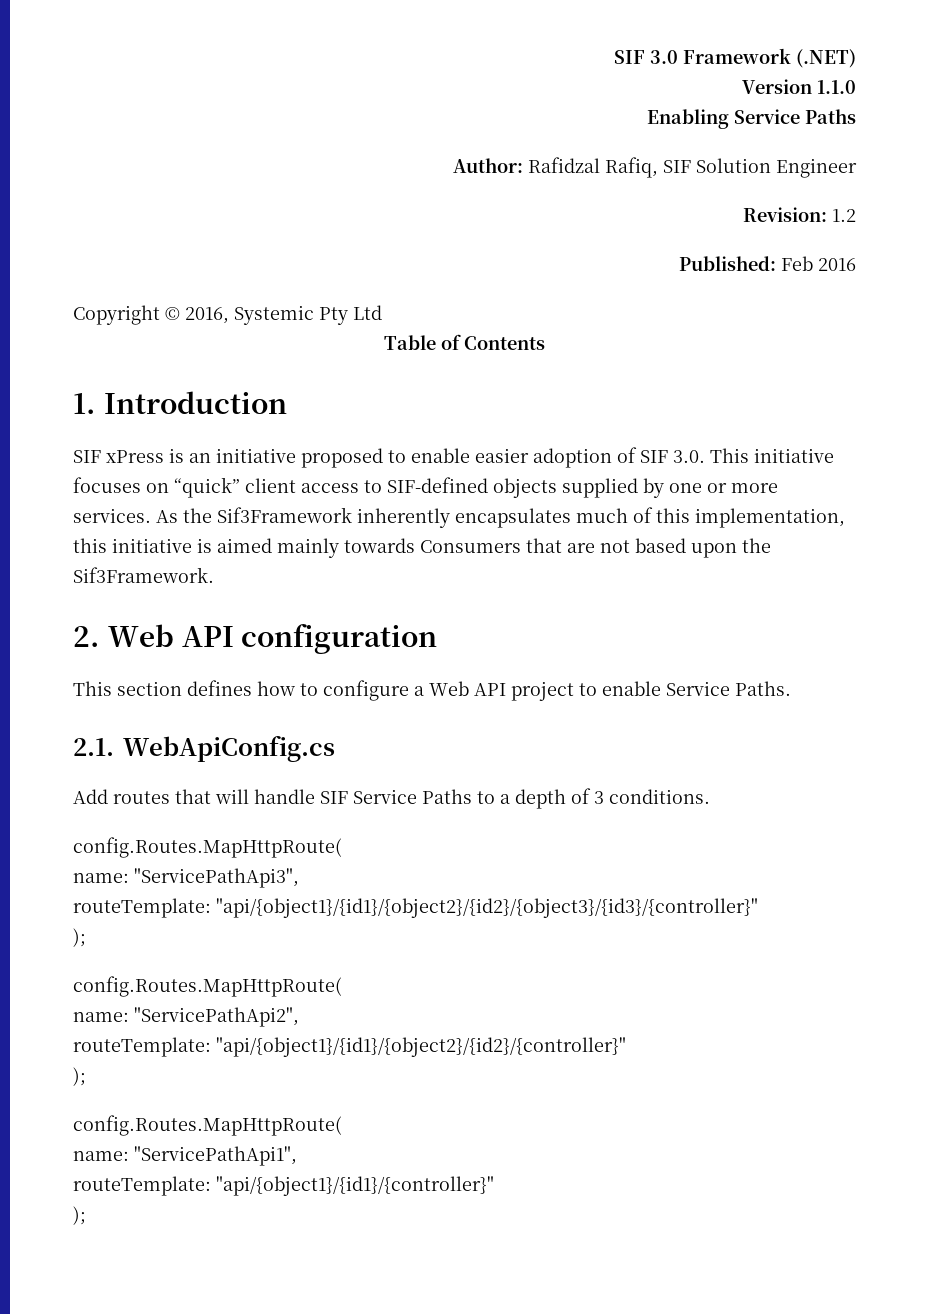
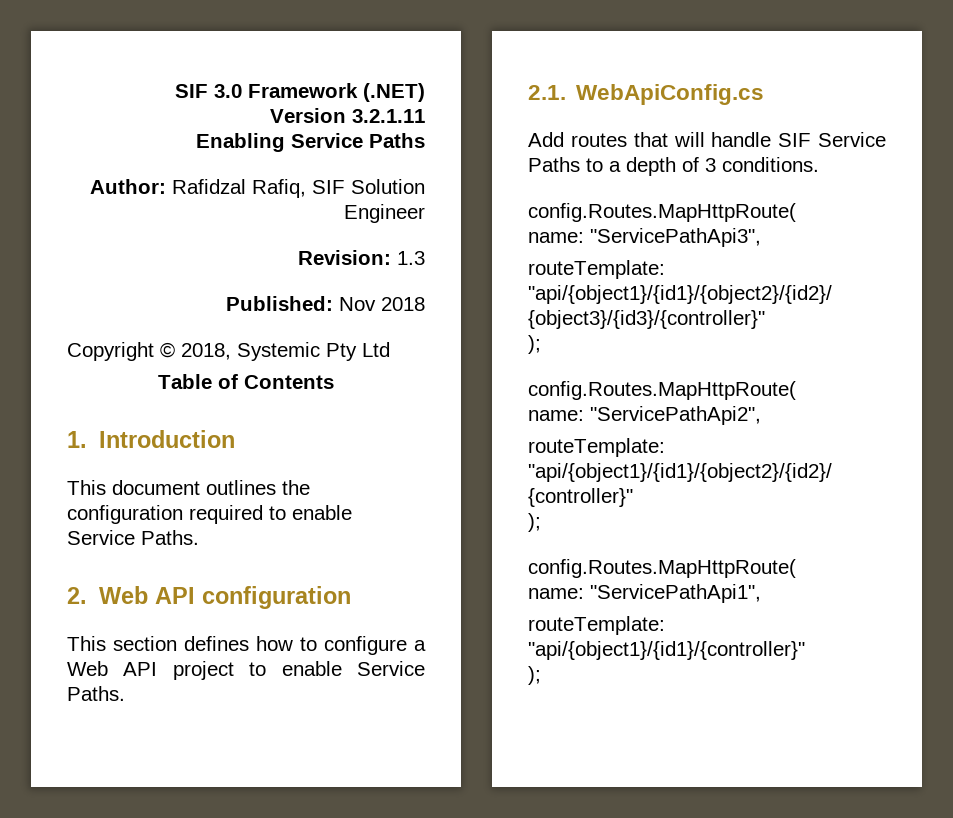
[817,80,856,94] 1.1.0 -> [352,109,425,123] 3.2.1.11
[832,209,856,222] 1.2 -> [397,251,425,265] 1.3
[781,256,856,271] Feb 2016 -> [339,297,425,311] Nov 2018
[185,307,229,324] 2016, -> [181,343,231,360] 2018,
[73,447,834,468] [73,477,778,498] [73,507,845,528] [73,538,771,558] [73,567,214,583] SIF xPress is an initiative proposed to enable easier adoption of SIF 3.0. This initiative focuses on “quick” client access to SIF-defined objects supplied by one or more services. As the Sif3Framework inherently encapsulates much of this implementation, this initiative is aimed mainly towards Consumers that are not based upon the Sif3Framework. -> [67,480,310,495] [67,505,352,524] [67,530,199,545] This document outlines the configuration required to enable Service Paths.

